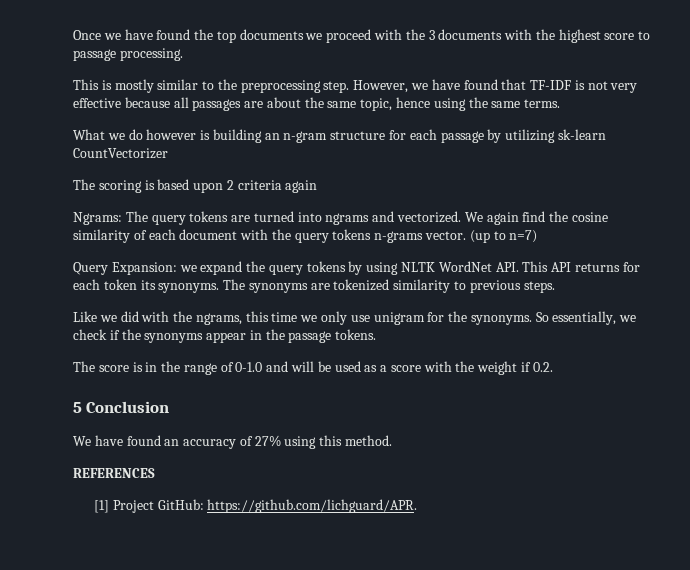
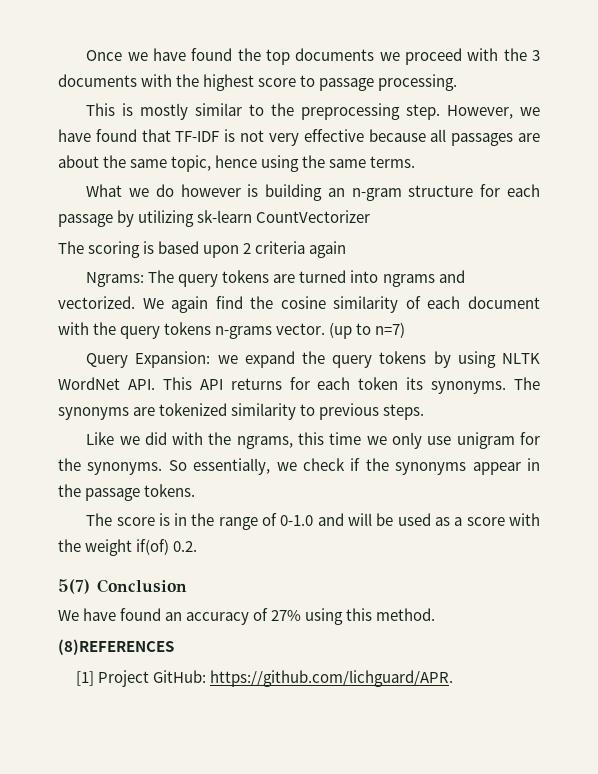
[521,362,532,372] if -> [136,539,170,555] if(of)
[73,402,82,413] 5 -> [58,579,90,594] 5(7)
[73,468,155,478] REFERENCES -> [58,639,174,655] (8)REFERENCES

